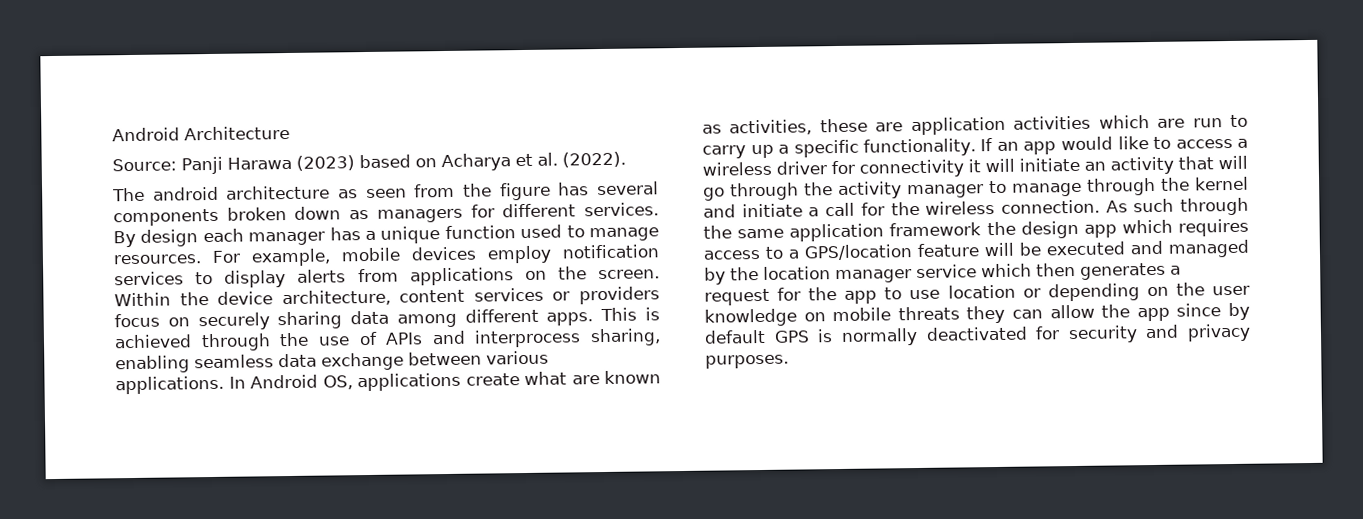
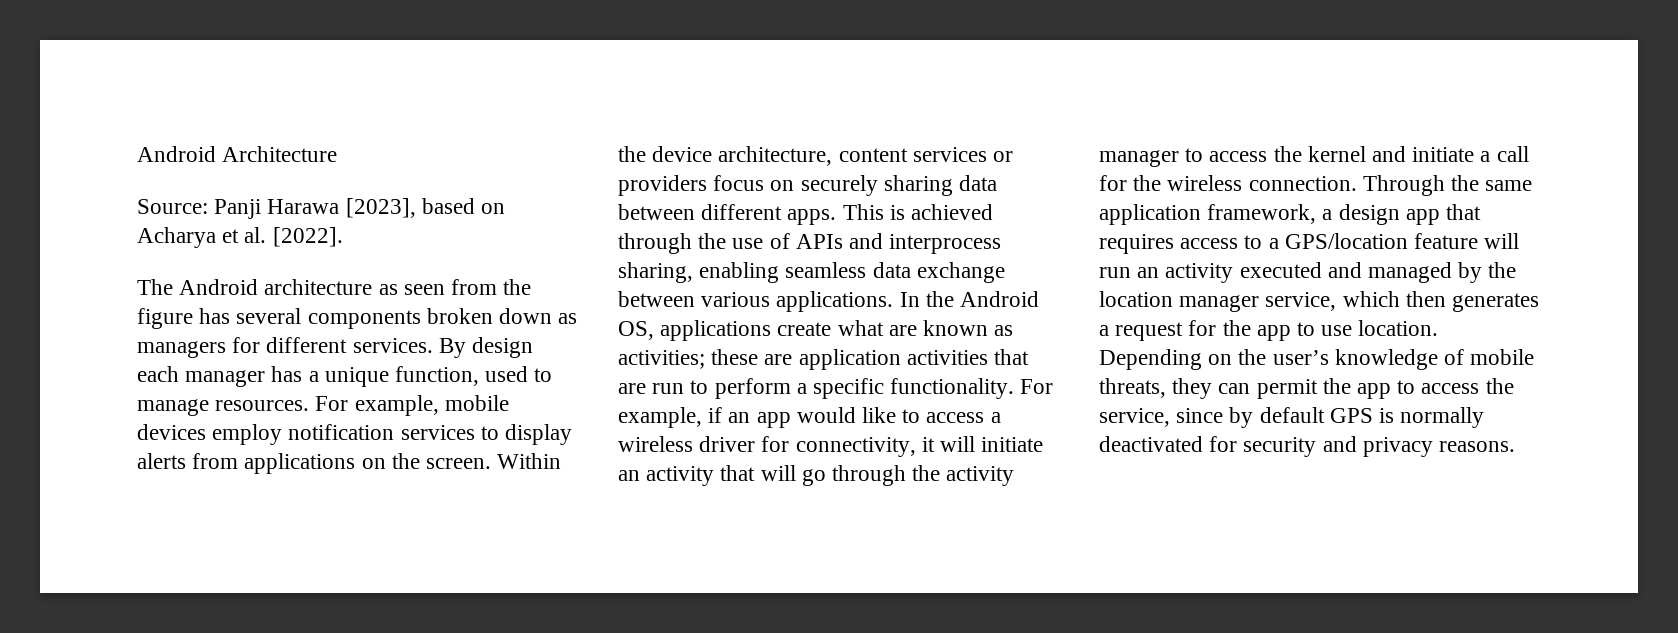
[296,155,355,171] (2023) -> [345,198,416,218] [2023],
[562,151,626,168] (2022). -> [272,227,343,247] [2022].
[152,186,219,201] android -> [179,279,259,295] Android
[444,225,516,240] function -> [395,366,480,386] function,
[396,313,457,328] among -> [618,204,695,220] between
(246, 382) none -> [925,291,954,307] the
[729,119,813,136] activities, -> [618,350,705,369] activities;
[1098,115,1150,129] which -> [994,349,1030,365] that
[702,144,774,159] carry up -> [714,378,791,399] perform
[980,138,994,152] If -> [1020,379,1054,394] [618,407,723,428] For example, if
[859,159,964,178] connectivity -> [795,437,916,457] connectivity,
[1012,177,1156,197] manage through -> [1209,151,1268,162] access
[1105,197,1249,216] As such through -> [1362,175,1445,196] Through
[889,221,1016,237] framework the -> [1207,204,1333,224] framework, a
[1121,219,1173,234] which -> [1446,204,1482,220] that
[1019,242,1041,256] be -> [1099,263,1234,283] run an activity
[916,264,977,279] service -> [1265,292,1337,311] service,
[947,282,1250,302] [704,306,960,327] location or depending on the user knowledge on mobile threats -> [1358,320,1439,336] [1099,349,1535,370] [1099,378,1166,398] location. Depending on the user’s knowledge of mobile threats,
[1049,304,1170,322] allow the app -> [1256,378,1514,399] [1099,408,1170,427] permit the app to access the service,
[705,354,789,369] purposes. -> [1439,441,1516,452] reasons.

